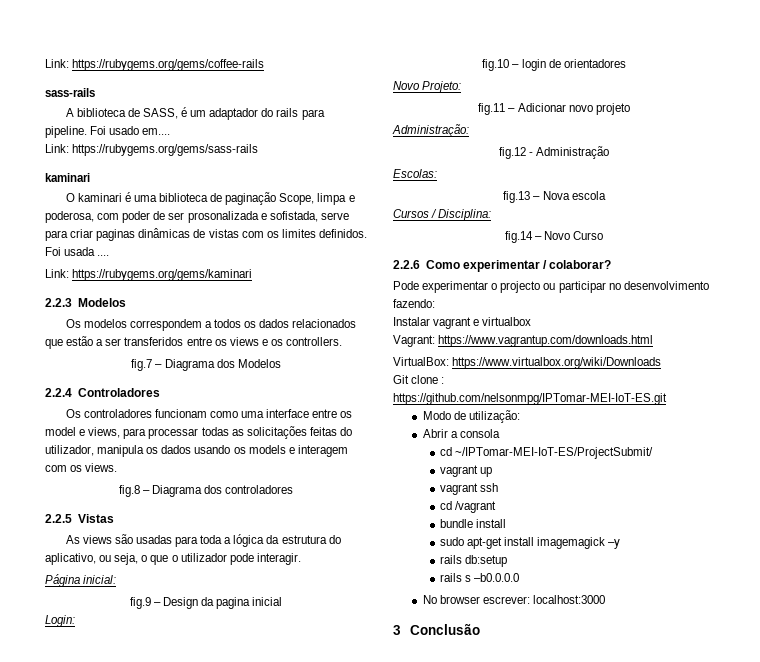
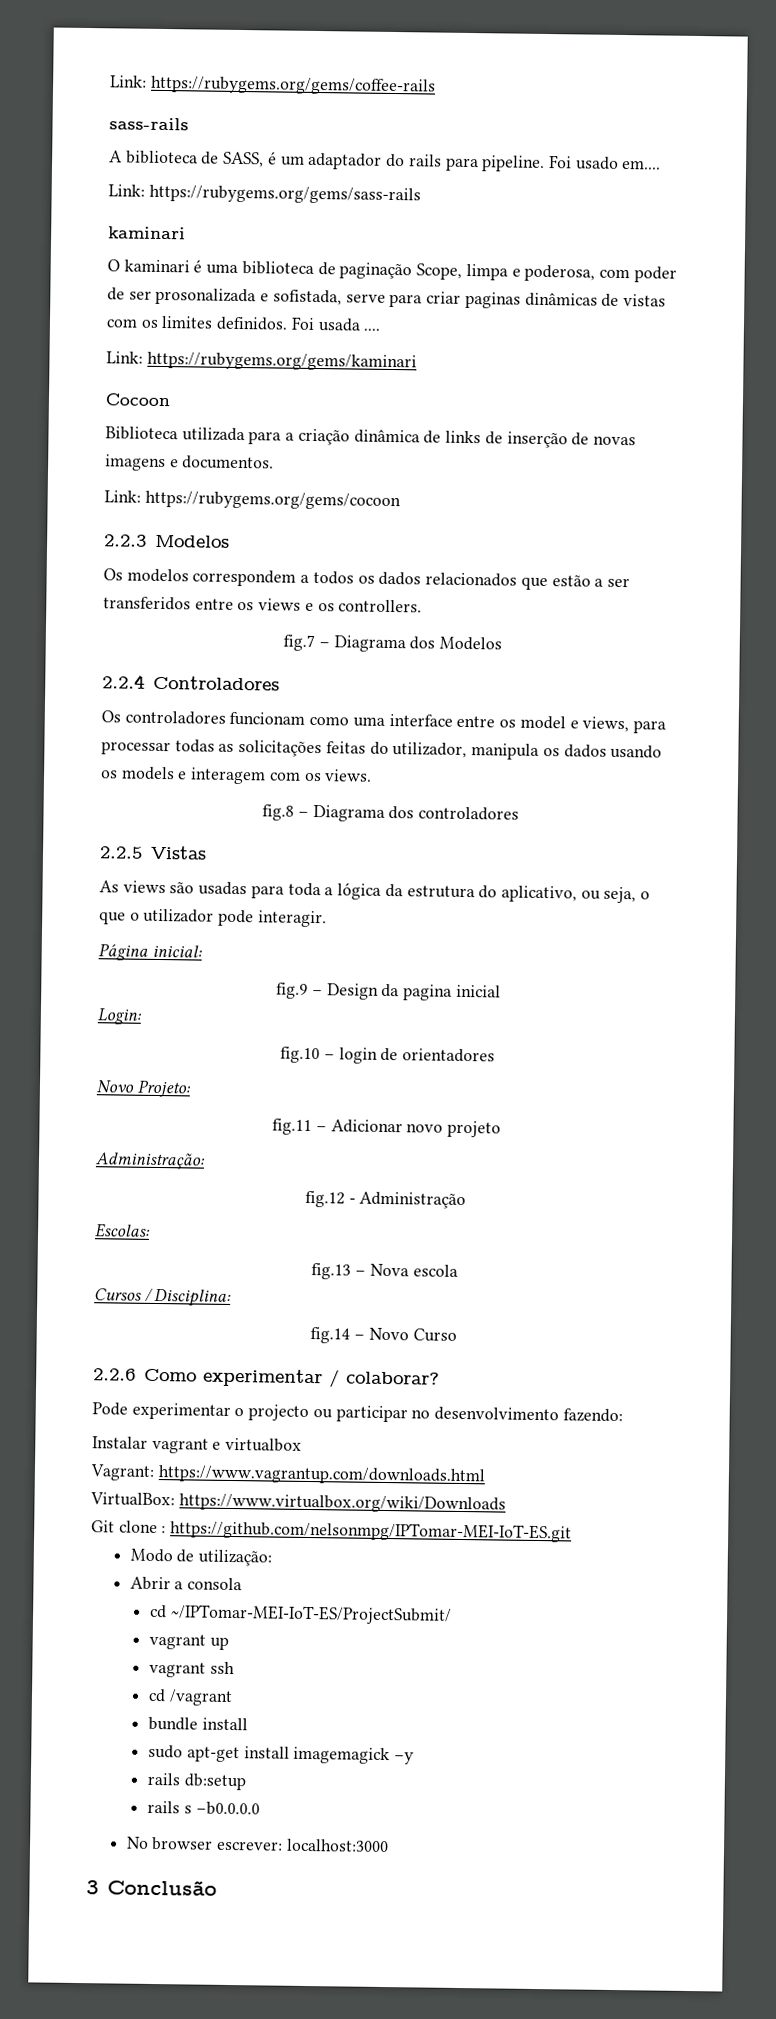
(253, 275) none -> [105,393,171,407] [105,426,636,449] [105,454,275,472] [104,490,401,511] // Cocoon // Biblioteca utilizada para a criação dinâmica de links de inserção de novas imagens e documentos. // Link: https://rubygems.org/gems/cocoon

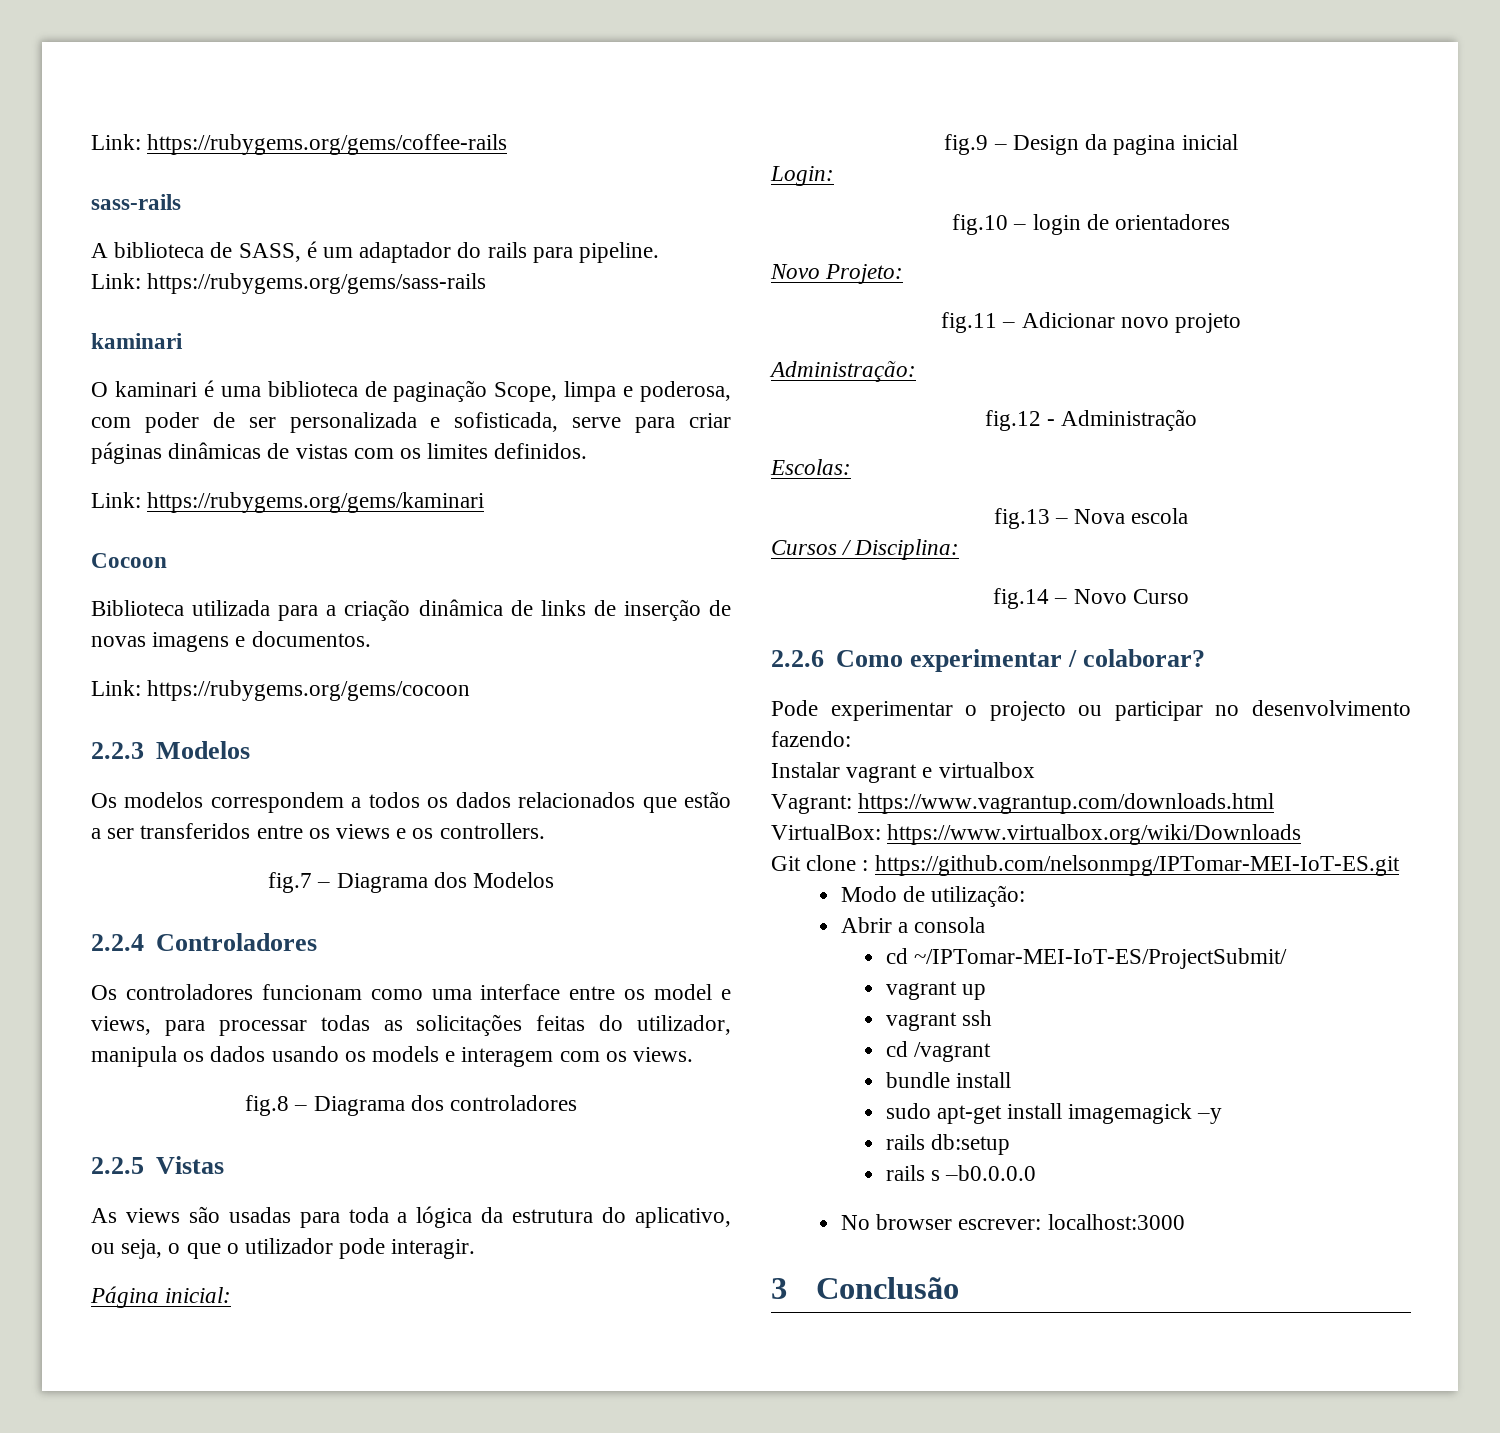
[548,155,662,170] Foi usado em.... -> (660, 252) none
[155,287,342,306] prosonalizada e sofistada, -> [289,412,559,433] personalizada e sofisticada,
[464,291,521,309] paginas -> [91,442,162,464] páginas
[290,316,381,332] Foi usada .... -> (588, 451) none

